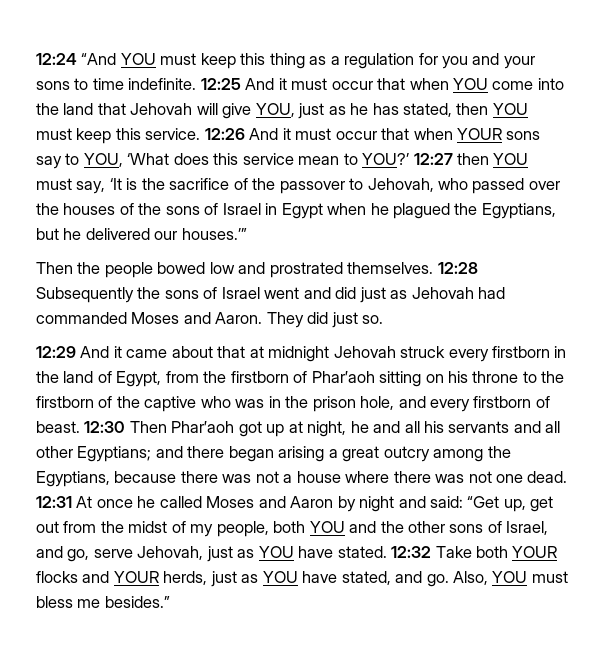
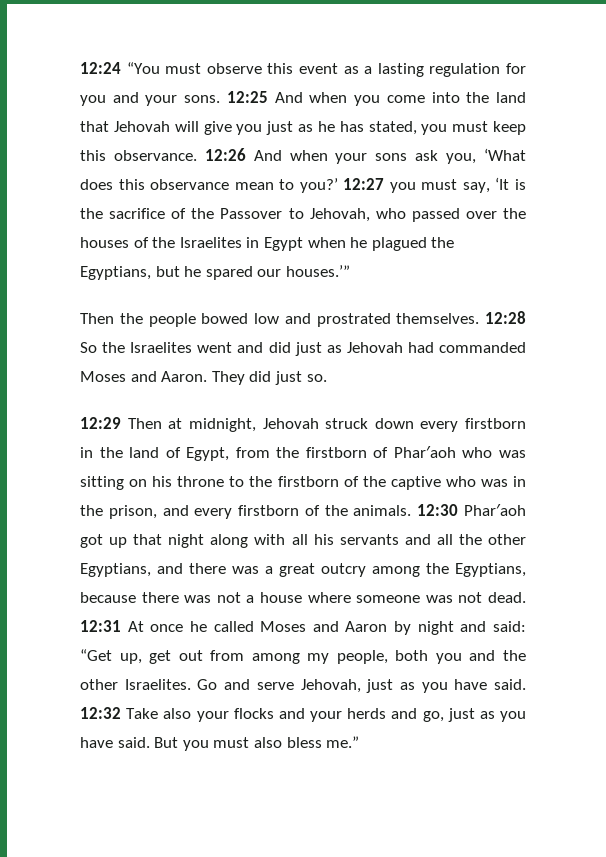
[81,53,305,69] “And YOU must keep this thing -> [126,62,338,74] “You must observe this event
(340, 60) none -> [377,63,424,77] lasting
[36,78,489,90] sons to time indefinite. 12:25 And it must occur that when YOU -> [184,91,381,106] sons. 12:25 And when you
[255,103,295,117] YOU, -> [236,124,263,135] you
[456,103,528,115] [36,128,201,144] then YOU must keep this service. -> [421,121,526,135] [80,150,197,161] you must keep this observance.
[282,128,541,140] [36,153,123,169] it must occur that when YOUR sons say to YOU, -> [289,150,477,164] when your sons ask you,
[242,153,294,165] service -> [150,179,230,190] observance
[362,153,529,165] YOU?’ 12:27 then YOU -> [299,178,416,193] you?’ 12:27 you
[279,181,345,194] passover -> [220,208,283,219] Passover
[165,203,261,215] sons of Israel -> [179,237,242,248] Israelites
[85,228,150,240] delivered -> [205,266,253,280] spared
[36,287,260,303] Subsequently the sons of Israel -> [80,342,193,353] So the Israelites
[80,346,330,362] And it came about that at midnight -> [127,418,256,432] Then at midnight,
(446, 352) none -> [374,418,414,429] down
(375, 377) none -> [462,447,526,458] who was
[312,396,395,412] prison hole, -> [108,505,157,519] prison,
[36,421,401,437] beast. 12:30 Then Phar′aoh got up at night, he and -> [324,504,526,516] [80,534,286,548] the animals. 12:30 Phar′aoh got up that night along with
[36,446,325,462] other Egyptians; and there began arising -> [458,534,526,545] [80,563,259,577] the other Egyptians, and there was
[393,471,524,483] there was not one -> [356,592,483,603] someone was not
[100,521,186,533] the midst of -> [251,653,300,664] among
[309,521,345,533] YOU -> [435,653,462,664] you
[449,521,549,535] [36,546,558,562] [36,571,568,587] [36,596,170,608] sons of Israel, and go, serve Jehovah, just as YOU have stated. 12:32 Take both YOUR flocks and YOUR herds, just as YOU have stated, and go. Also, YOU must bless me besides.” -> [124,679,526,693] [80,707,526,722] [80,736,360,751] Israelites. Go and serve Jehovah, just as you have said. 12:32 Take also your flocks and your herds and go, just as you have said. But you must also bless me.”

